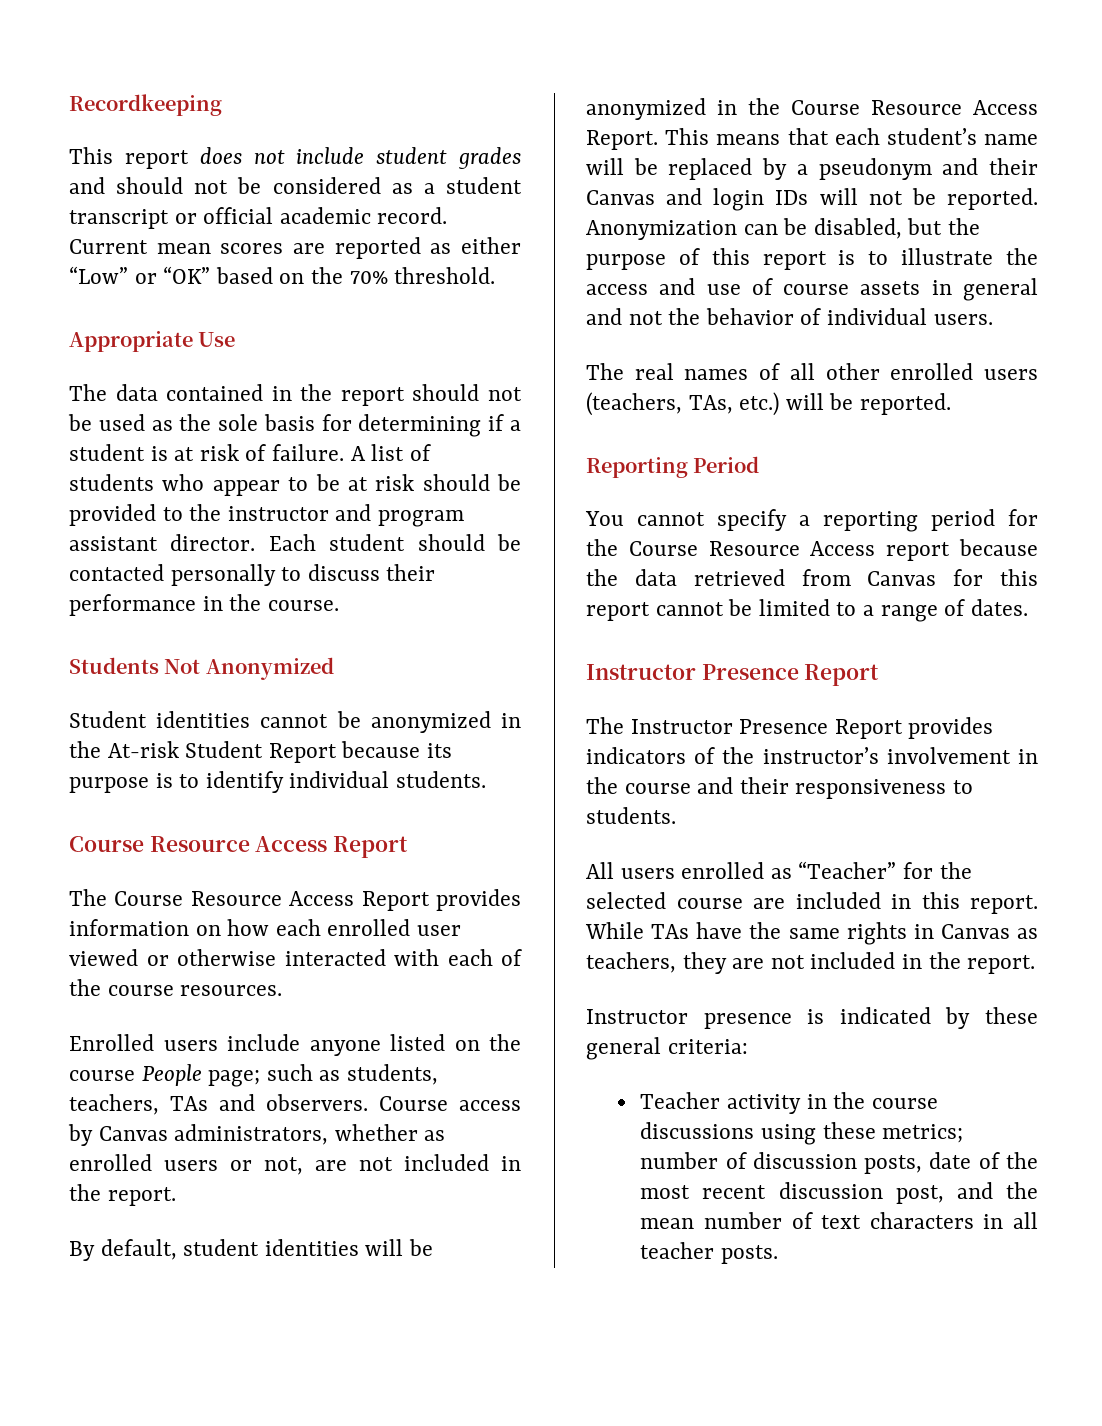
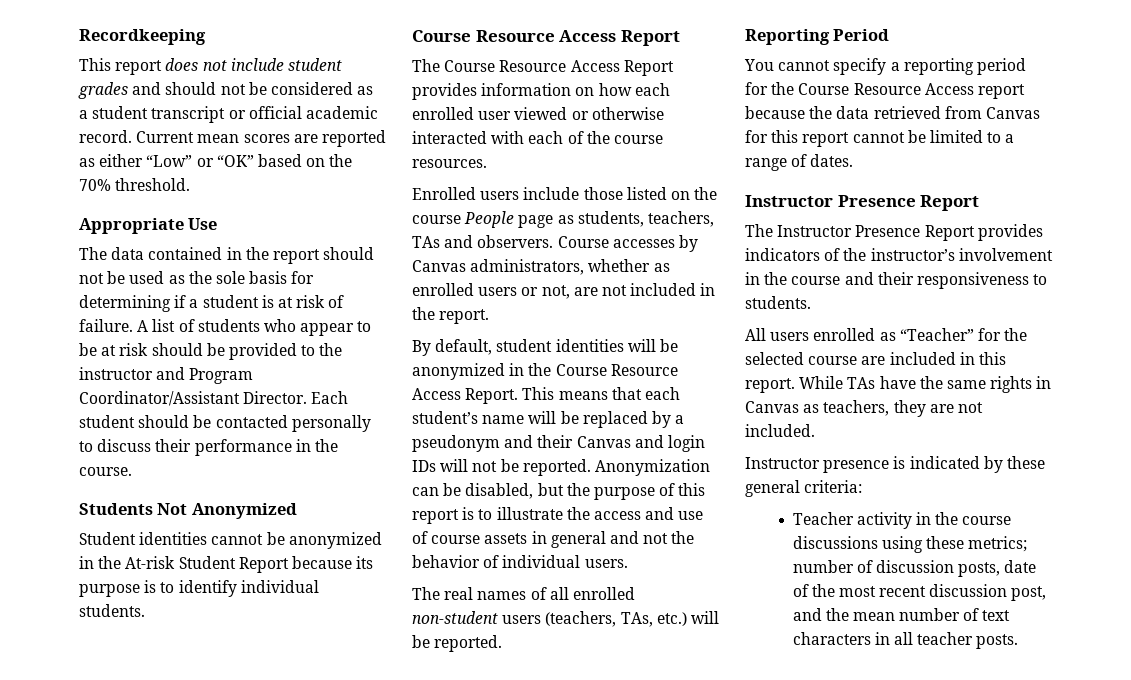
[378,510,465,527] [69,534,256,551] program assistant director. -> [189,368,254,384] [79,391,308,406] Program Coordinator/Assistant Director.
[309,1040,381,1056] anyone -> [583,187,623,200] those
[208,1064,313,1087] page; such -> [518,215,554,228] page
[459,1100,521,1111] access -> [612,239,675,248] accesses
[825,363,974,380] other enrolled -> [572,587,635,600] [412,611,498,624] enrolled non-student
[810,952,1036,974] included in the report. -> [745,424,815,437] included.

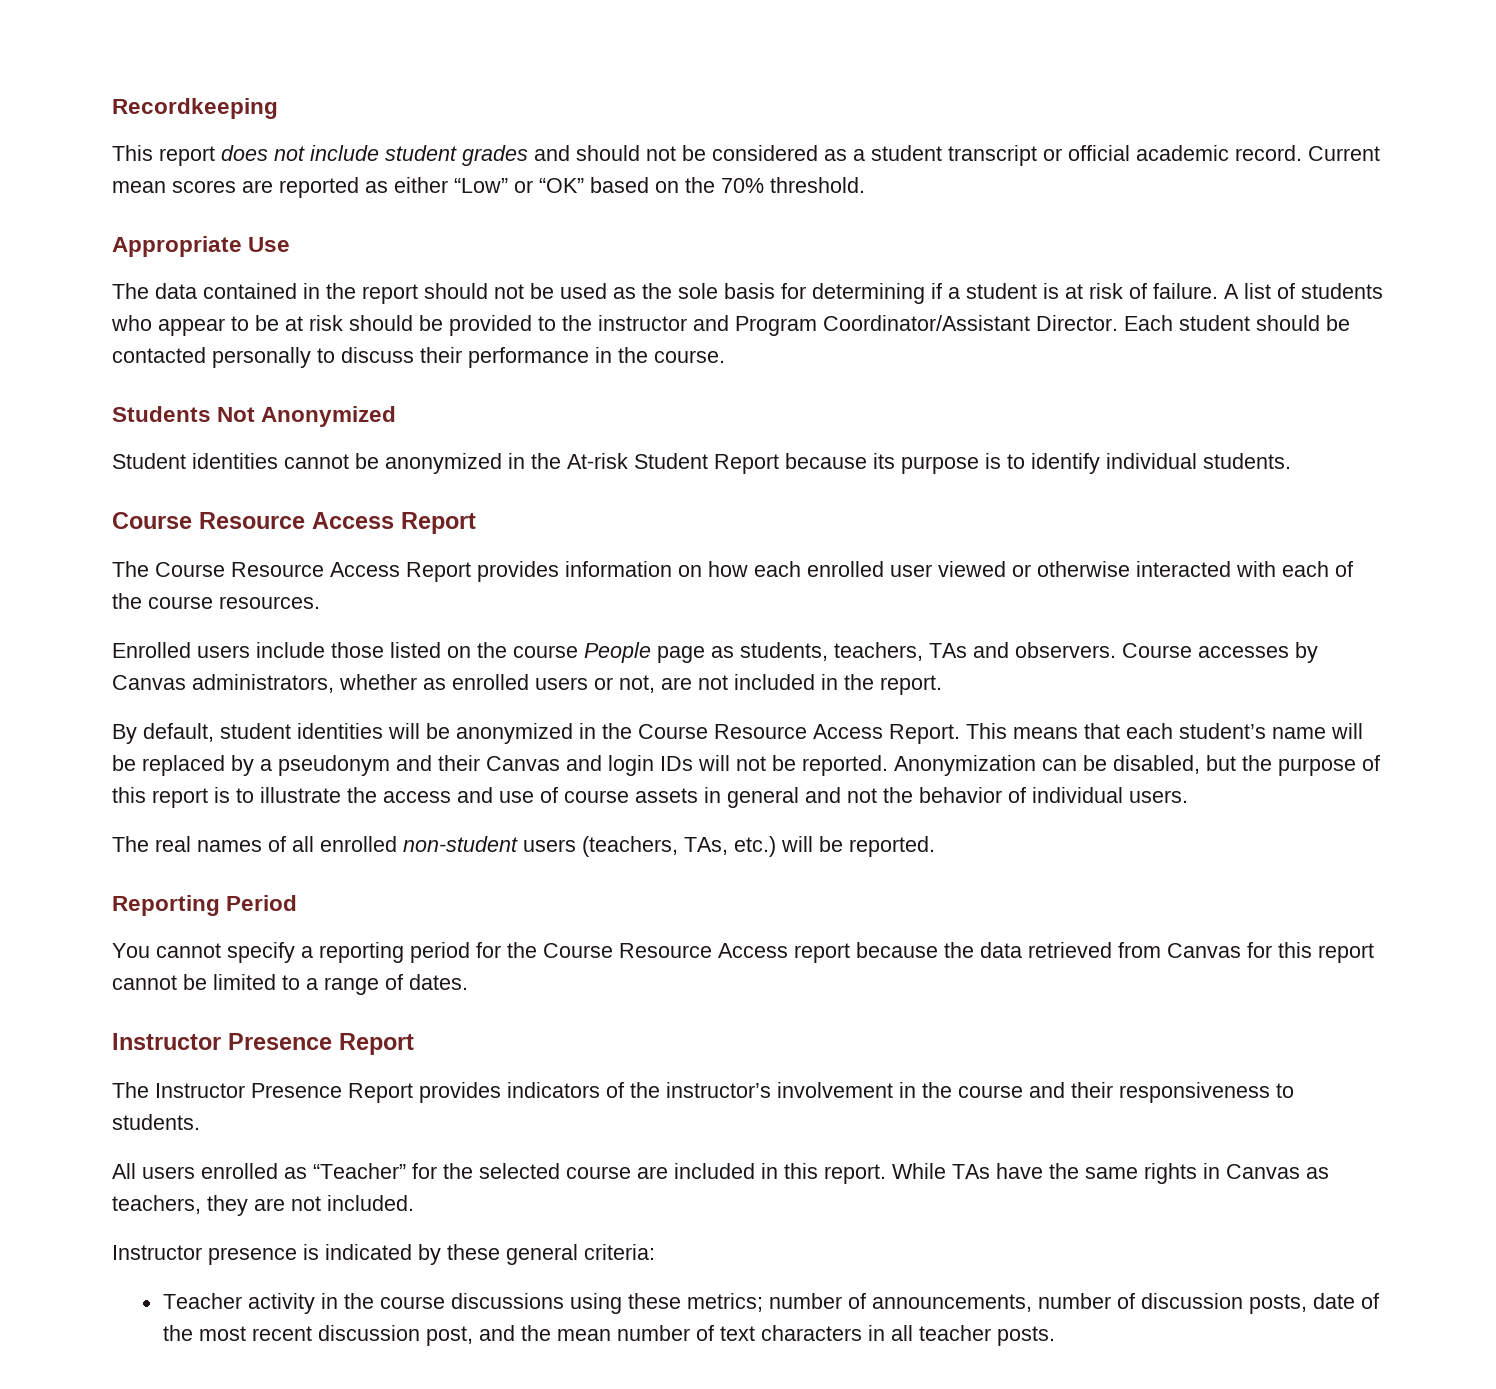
(873, 566) none -> [871,1293,1135,1312] announcements, number of

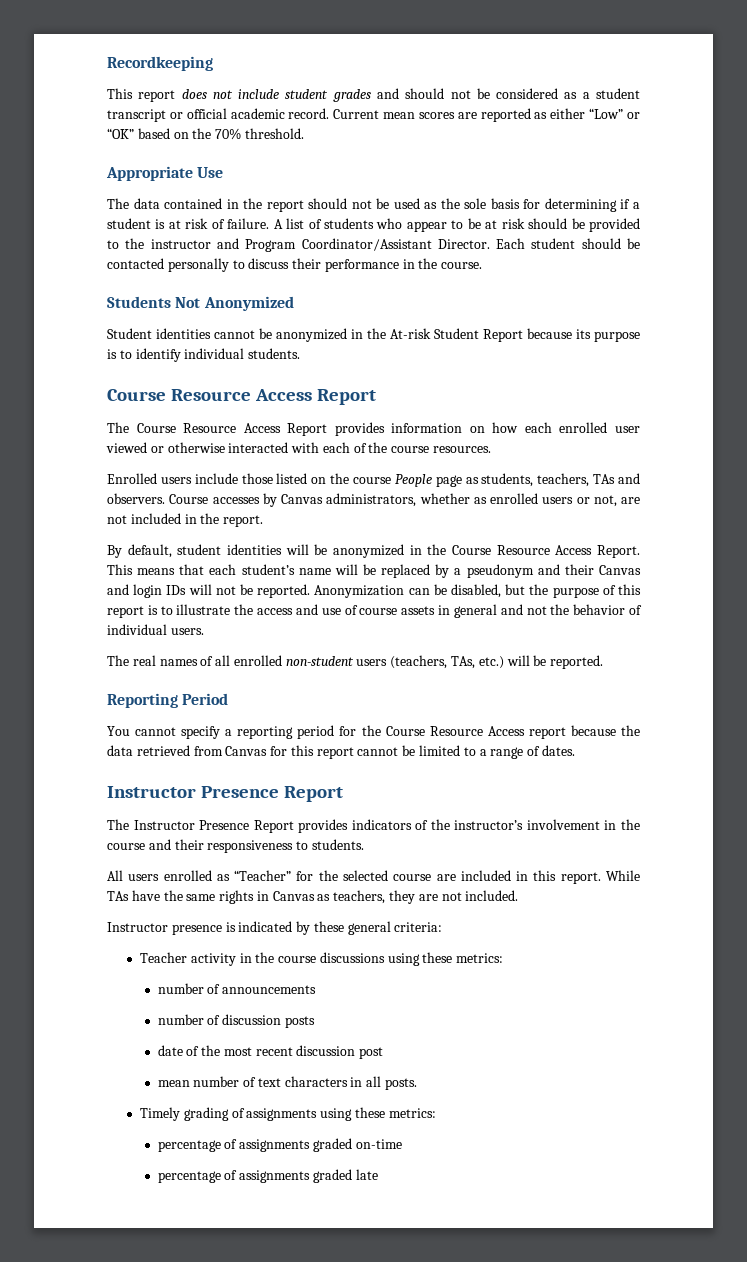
[686,1293,1032,1312] metrics; number of announcements, -> [456,953,504,963] [157,983,317,994] metrics: // number of announcements //
[1248,1294,1307,1314] posts, -> [284,1016,315,1028] posts //
[425,1325,551,1346] post, and the -> [359,1047,384,1059] post //
[918,1325,991,1341] teacher -> (382, 1081) none
(1055, 1336) none -> [139,1107,436,1121] [157,1138,402,1152] [157,1169,378,1183] // Timely grading of assignments using these metrics: // percentage of assignments graded on-time // percentage of assignments graded late

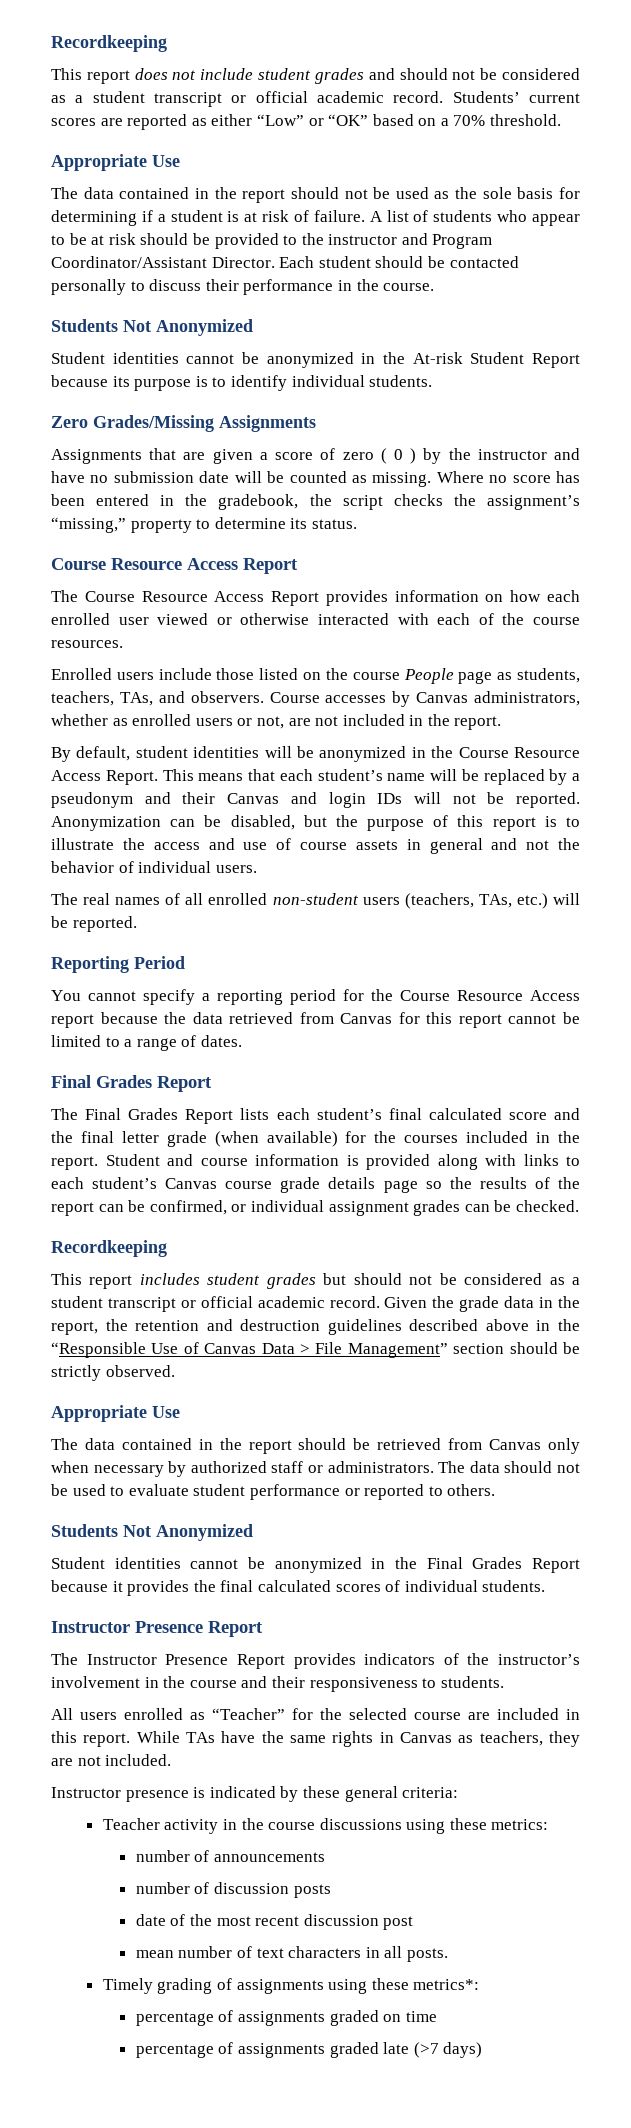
[333,109,416,119] Current mean -> [452,91,580,103] Students’ current
[192,128,212,139] the -> [440,118,449,126] a
(301, 353) none -> [51,415,316,432] [51,448,581,464] [51,471,580,487] [51,494,580,510] [51,517,357,533] // Zero Grades/Missing Assignments // Assignments that are given a score of zero ( 0 ) by the instructor and have no submission date will be counted as missing. Where no score has been entered in the gradebook, the script checks the assignment’s “missing,” property to determine its status.
[593,474,616,484] TAs -> [119,692,153,706] TAs,
(575, 750) none -> [51,1075,212,1092] [51,1108,581,1124] [51,1131,581,1147] [51,1154,580,1170] [51,1177,580,1193] [51,1200,579,1216] [51,1240,167,1257] [51,1273,580,1289] [51,1296,581,1312] [51,1319,580,1335] [51,1342,580,1358] [51,1365,175,1381] [51,1405,180,1422] [51,1438,581,1454] [51,1461,581,1477] [51,1484,496,1500] [51,1524,253,1541] [51,1557,580,1573] [51,1580,546,1596] // Final Grades Report // The Final Grades Report lists each student’s final calculated score and the final letter grade (when available) for the courses included in the report. Student and course information is provided along with links to each student’s Canvas course grade details page so the results of the report can be confirmed, or individual assignment grades can be checked. // Recordkeeping // This report includes student grades but should not be considered as a student transcript or official academic record. Given the grade data in the report, the retention and destruction guidelines described above in the “Responsible Use of Canvas Data > File Management” section should be strictly observed. // Appropriate Use // The data contained in the report should be retrieved from Canvas only when necessary by authorized staff or administrators. The data should not be used to evaluate student performance or reported to others. // Students Not Anonymized // Student identities cannot be anonymized in the Final Grades Report because it provides the final calculated scores of individual students.
[388,1108,436,1118] [157,1138,402,1152] metrics: // percentage of assignments graded on-time -> [413,1979,480,1990] [135,2010,437,2026] metrics*: // percentage of assignments graded on time
(378, 1174) none -> [413,2042,483,2058] (>7 days)

